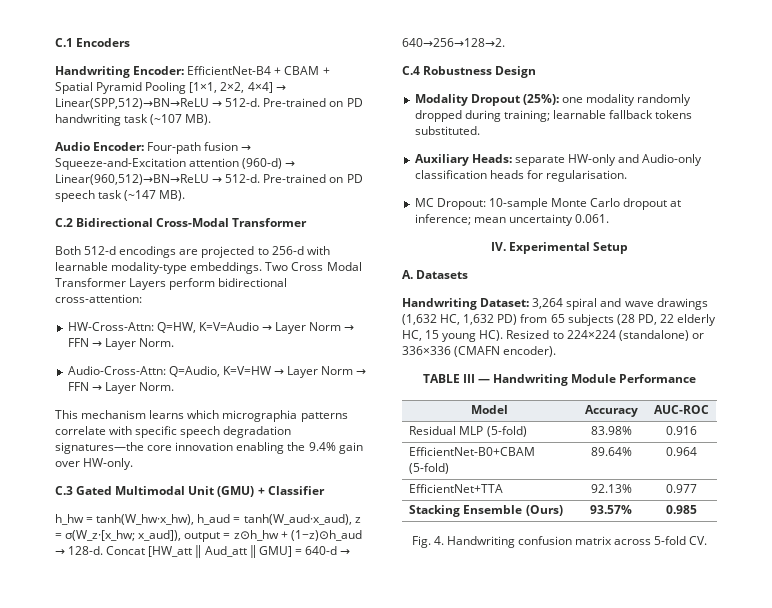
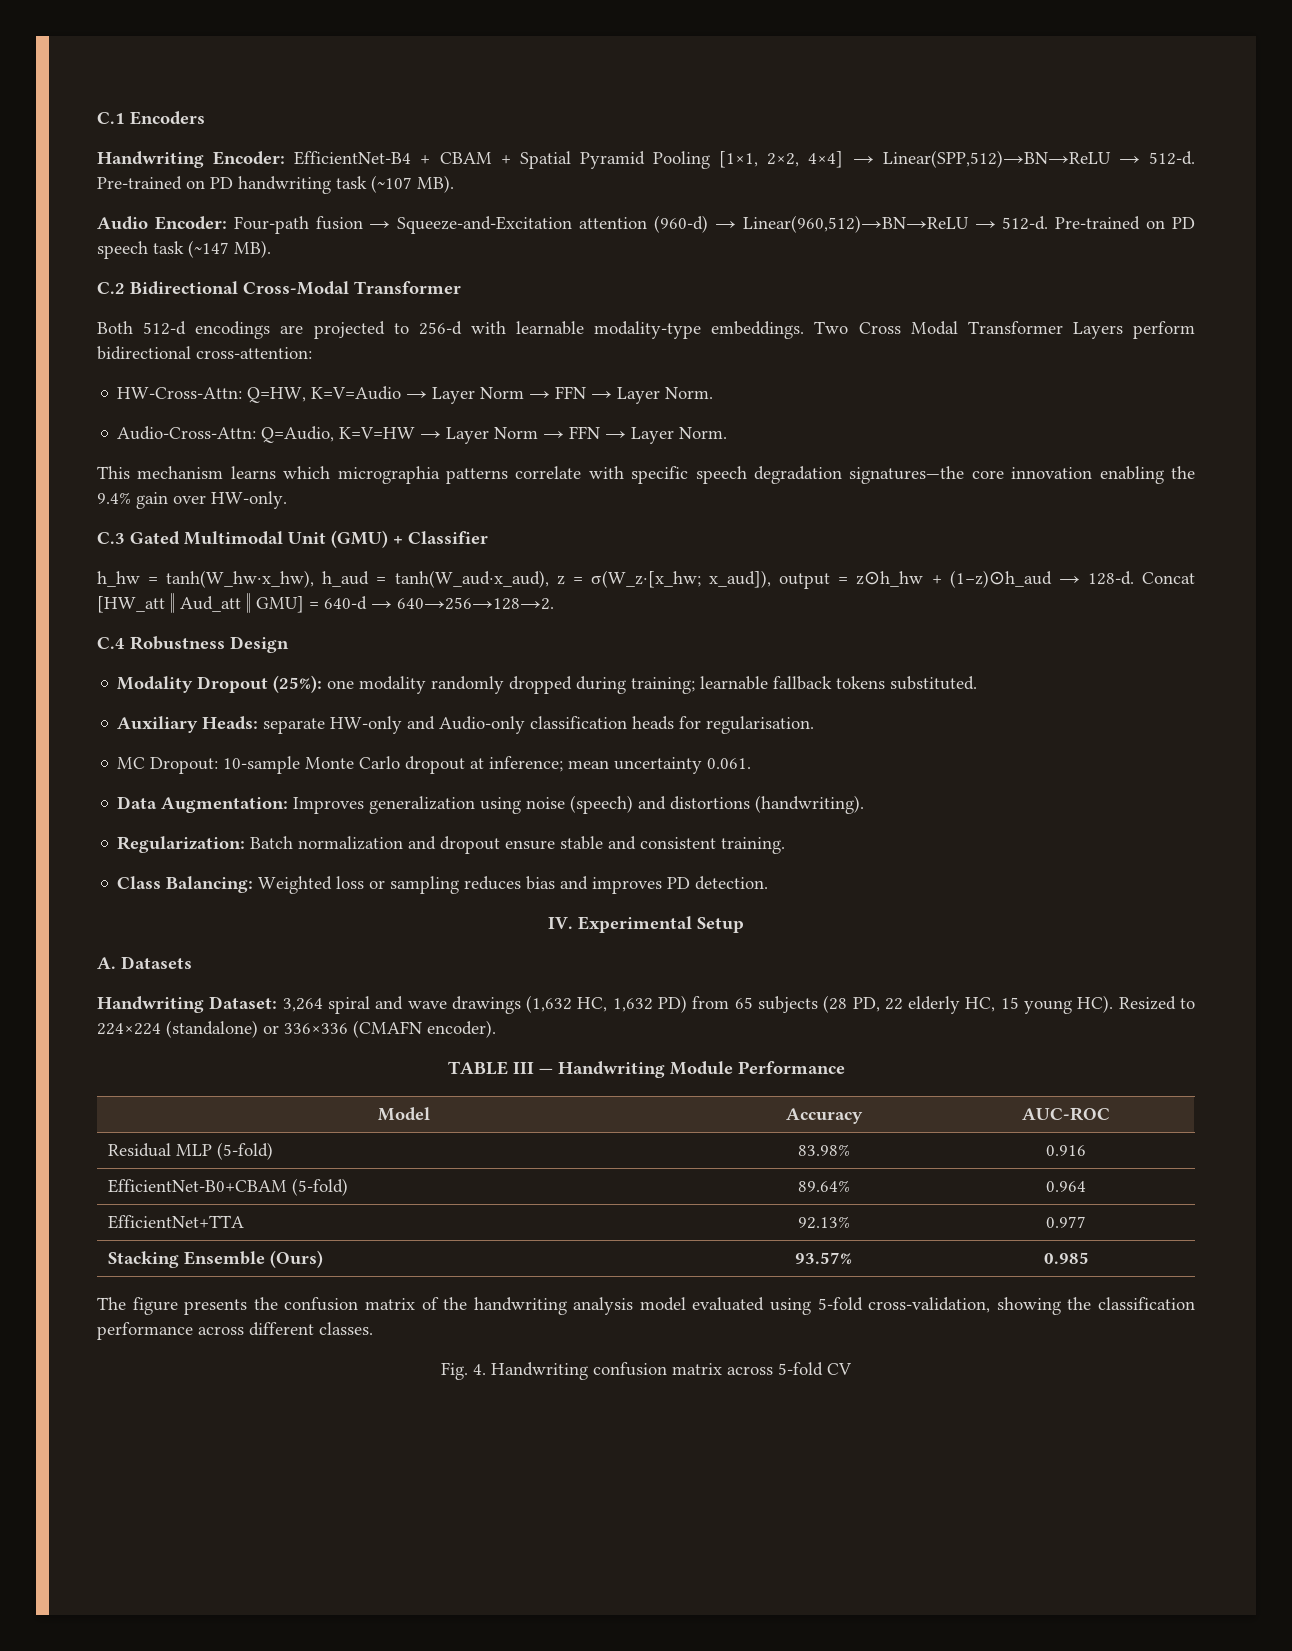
(609, 218) none -> [117,795,865,814] [117,836,786,854] [117,876,769,894] // Data Augmentation: Improves generalization using noise (speech) and distortions (handwriting). // Regularization: Batch normalization and dropout ensure stable and consistent training. // Class Balancing: Weighted loss or sampling reduces bias and improves PD detection.
(697, 509) none -> [97,1297,1196,1315] [97,1322,373,1340] // The figure presents the confusion matrix of the handwriting analysis model evaluated using 5-fold cross-validation, showing the classification performance across different classes.
[689,536,708,545] CV. -> [827,1363,852,1375] CV

